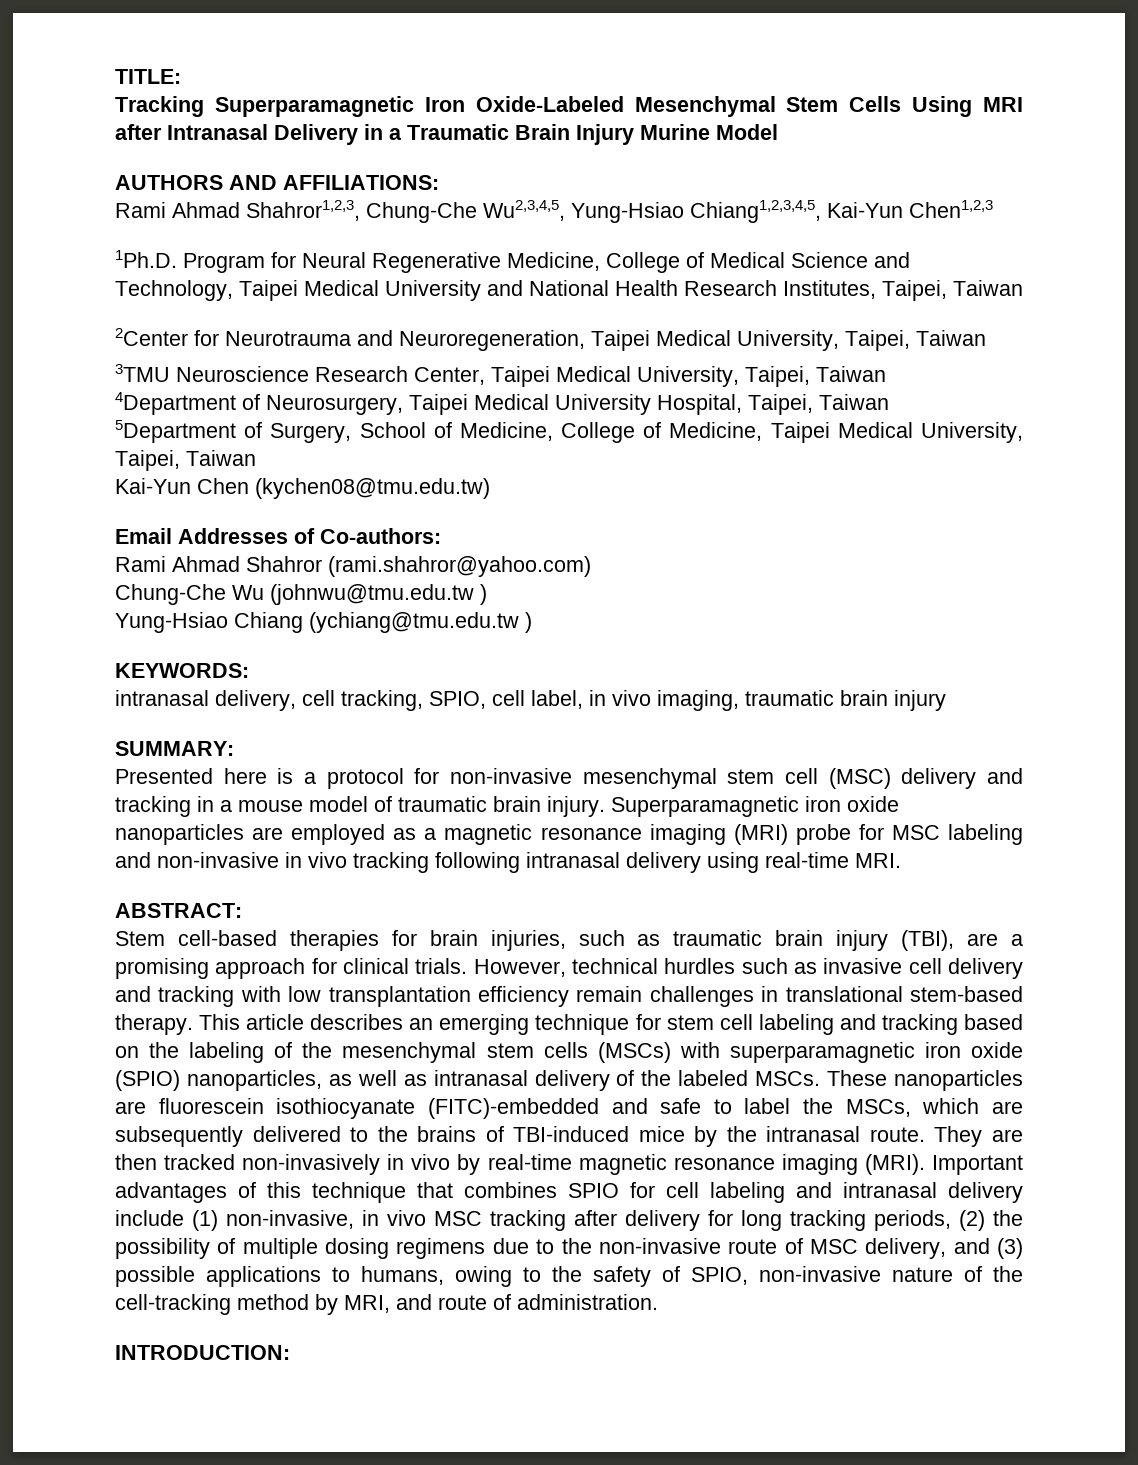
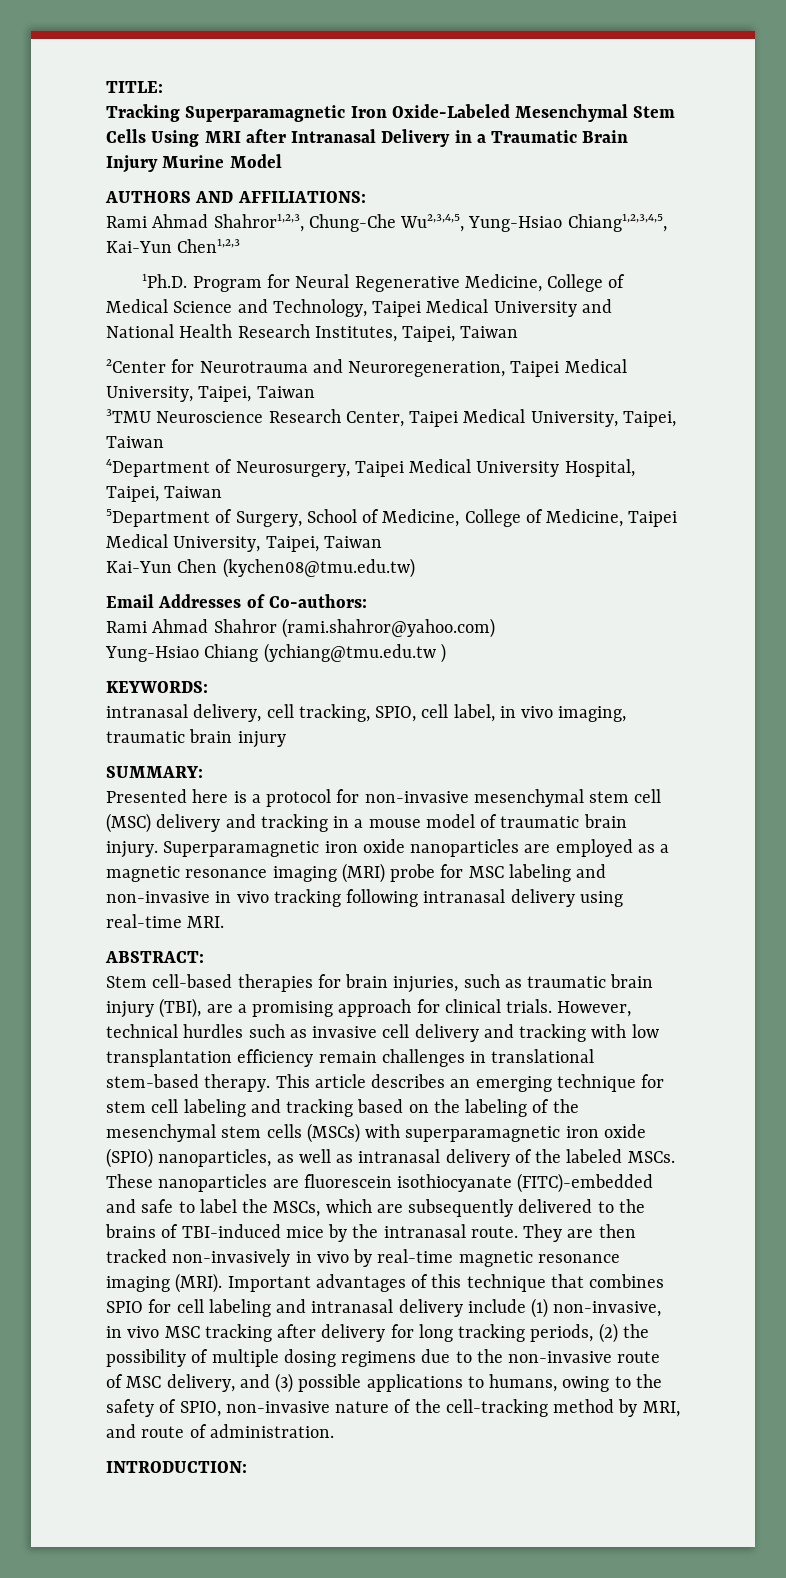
[115,584,487,605] // Chung-Che Wu (johnwu@tmu.edu.tw ) -> (495, 628) none

